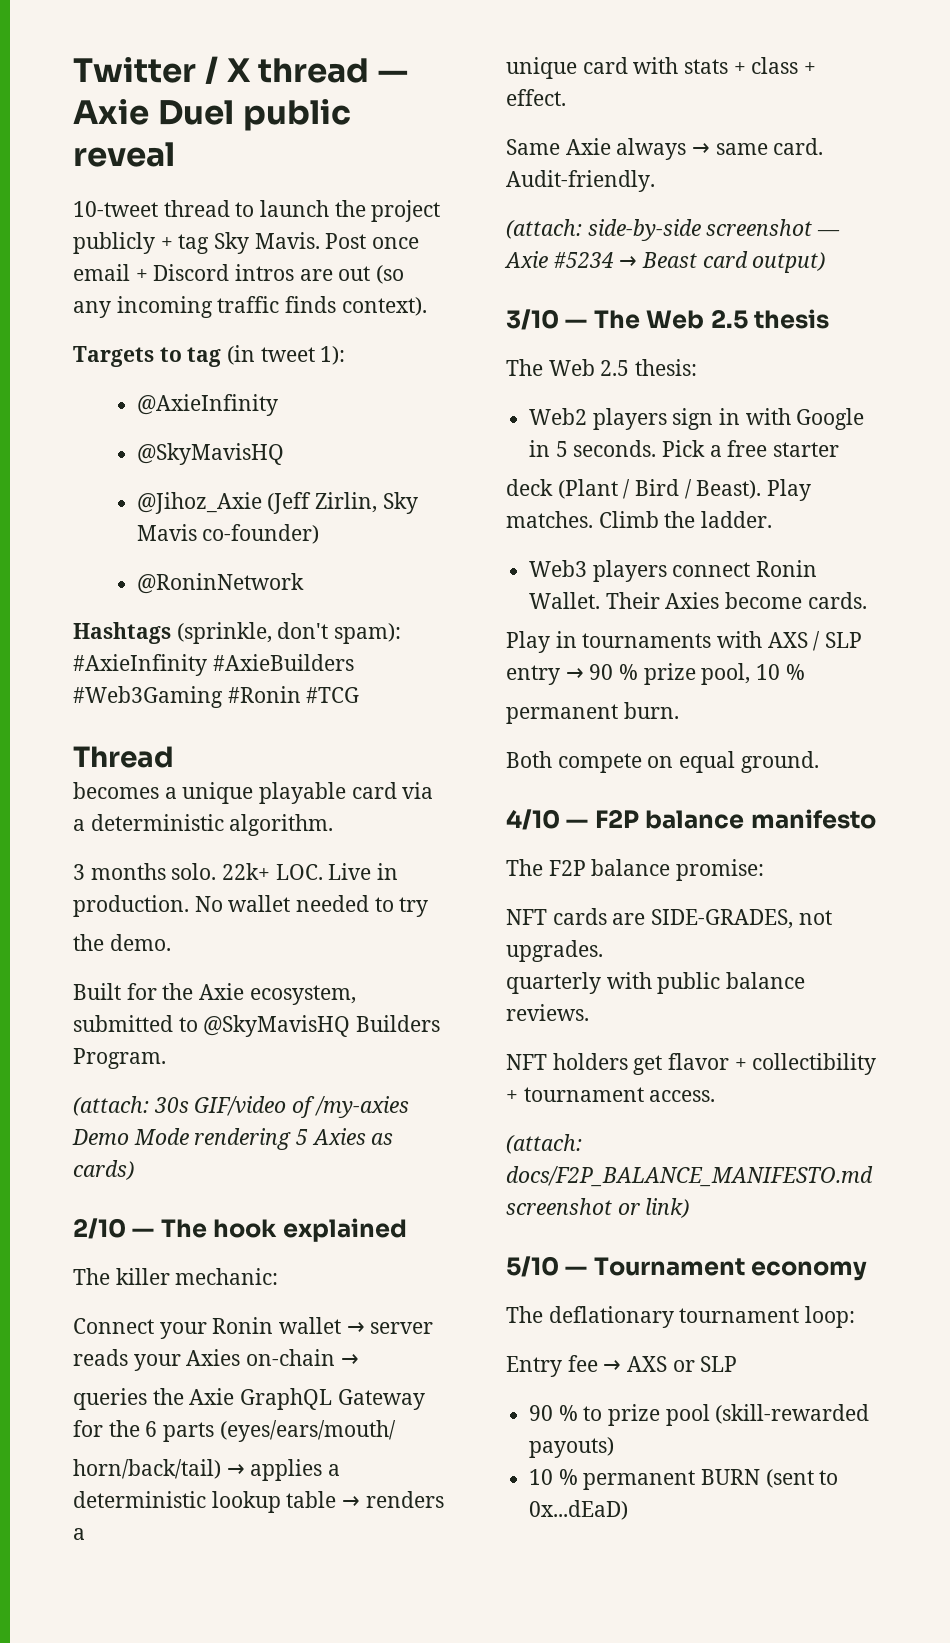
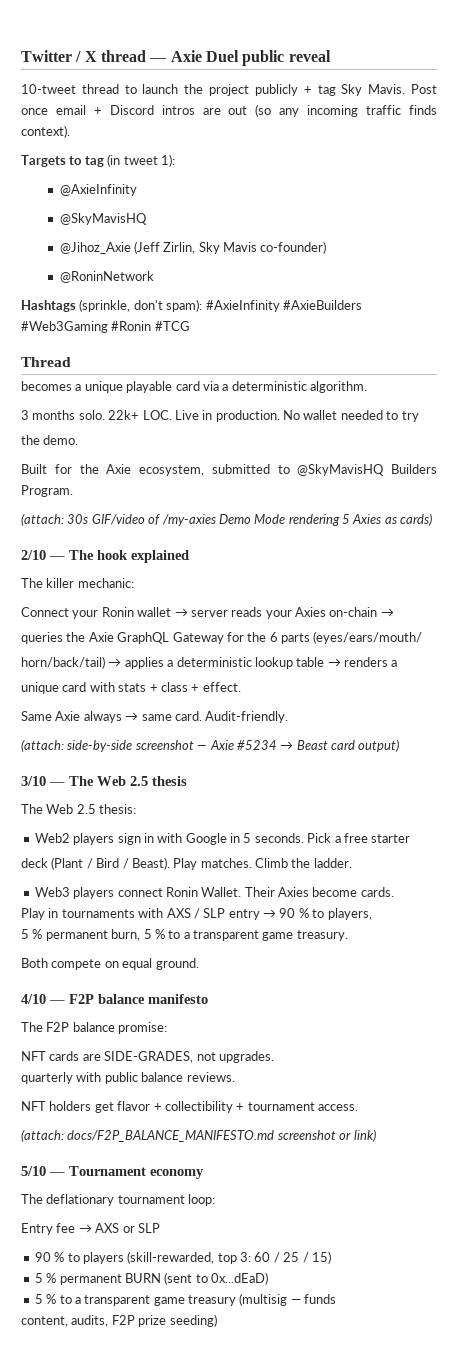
[643,663,805,685] [506,702,679,724] prize pool, 10 % // permanent burn. -> [312,908,372,920] [21,929,348,941] to players, // 5 % permanent burn, 5 % to a transparent game treasury.
[608,1404,870,1426] [529,1437,615,1458] [529,1469,554,1485] prize pool (skill-rewarded payouts) // 10 -> [82,1251,331,1264] [34,1273,43,1283] players (skill-rewarded, top 3: 60 / 25 / 15) // 5
(629, 1510) none -> [34,1293,337,1306] [21,1314,217,1327] // 5 % to a transparent game treasury (multisig — funds // content, audits, F2P prize seeding)

